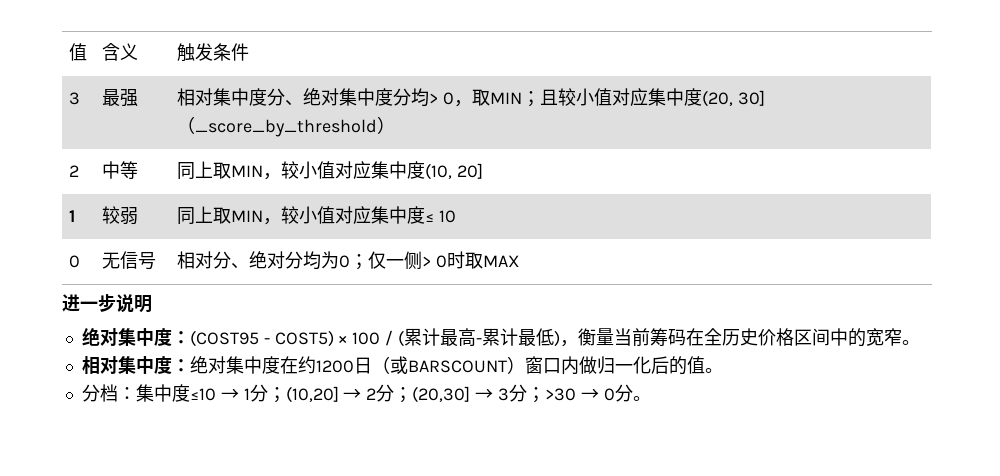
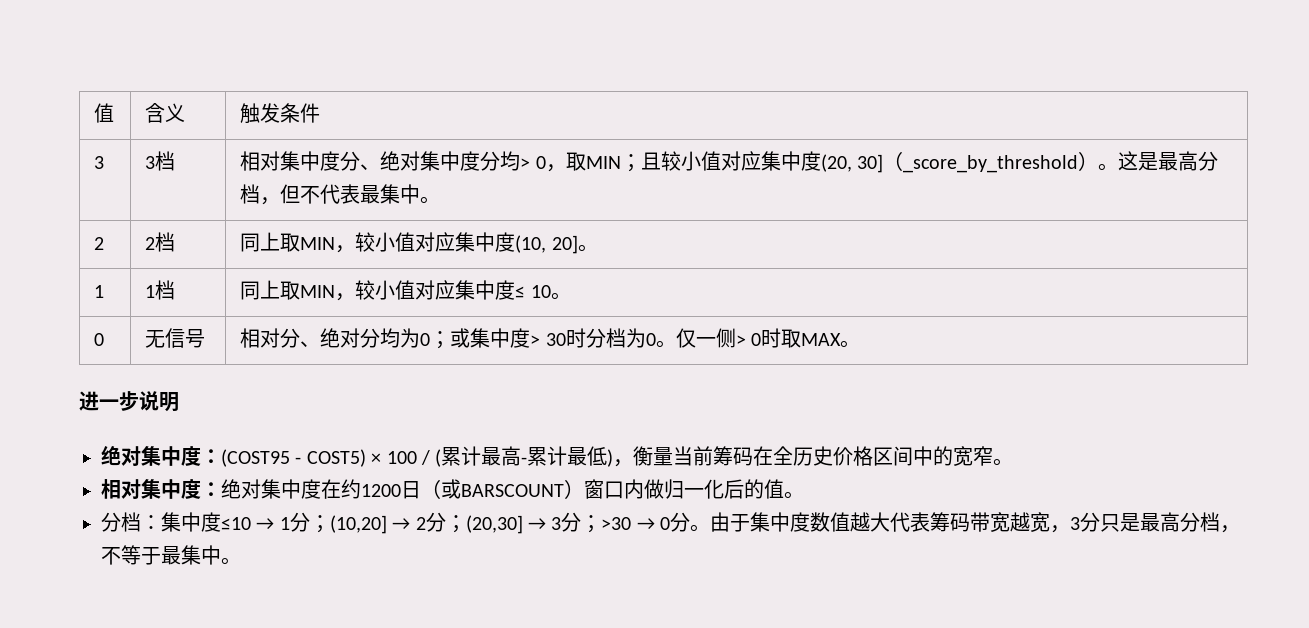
[102,89,139,107] 最强 -> [145,151,176,171] 3档
(396, 125) none -> [1098,151,1219,171] [240,184,441,205] 。这是最高分档，但不代表最集中。
[102,161,139,179] 中等 -> [145,232,176,252] 2档
[69,210,76,222] [102,206,139,225] // 1 | 较弱 -> [577,244,598,252] [94,285,105,298] [145,280,176,300] 。 // 1 | 1档
(457, 216) none -> [550,292,571,300] 。
(369, 262) none -> [450,328,676,348] 或集中度> 30时分档为0。
(521, 261) none -> [840,340,861,348] 。
(651, 398) none -> [710,512,1241,533] [101,545,241,565] 由于集中度数值越大代表筹码带宽越宽，3分只是最高分档，不等于最集中。

